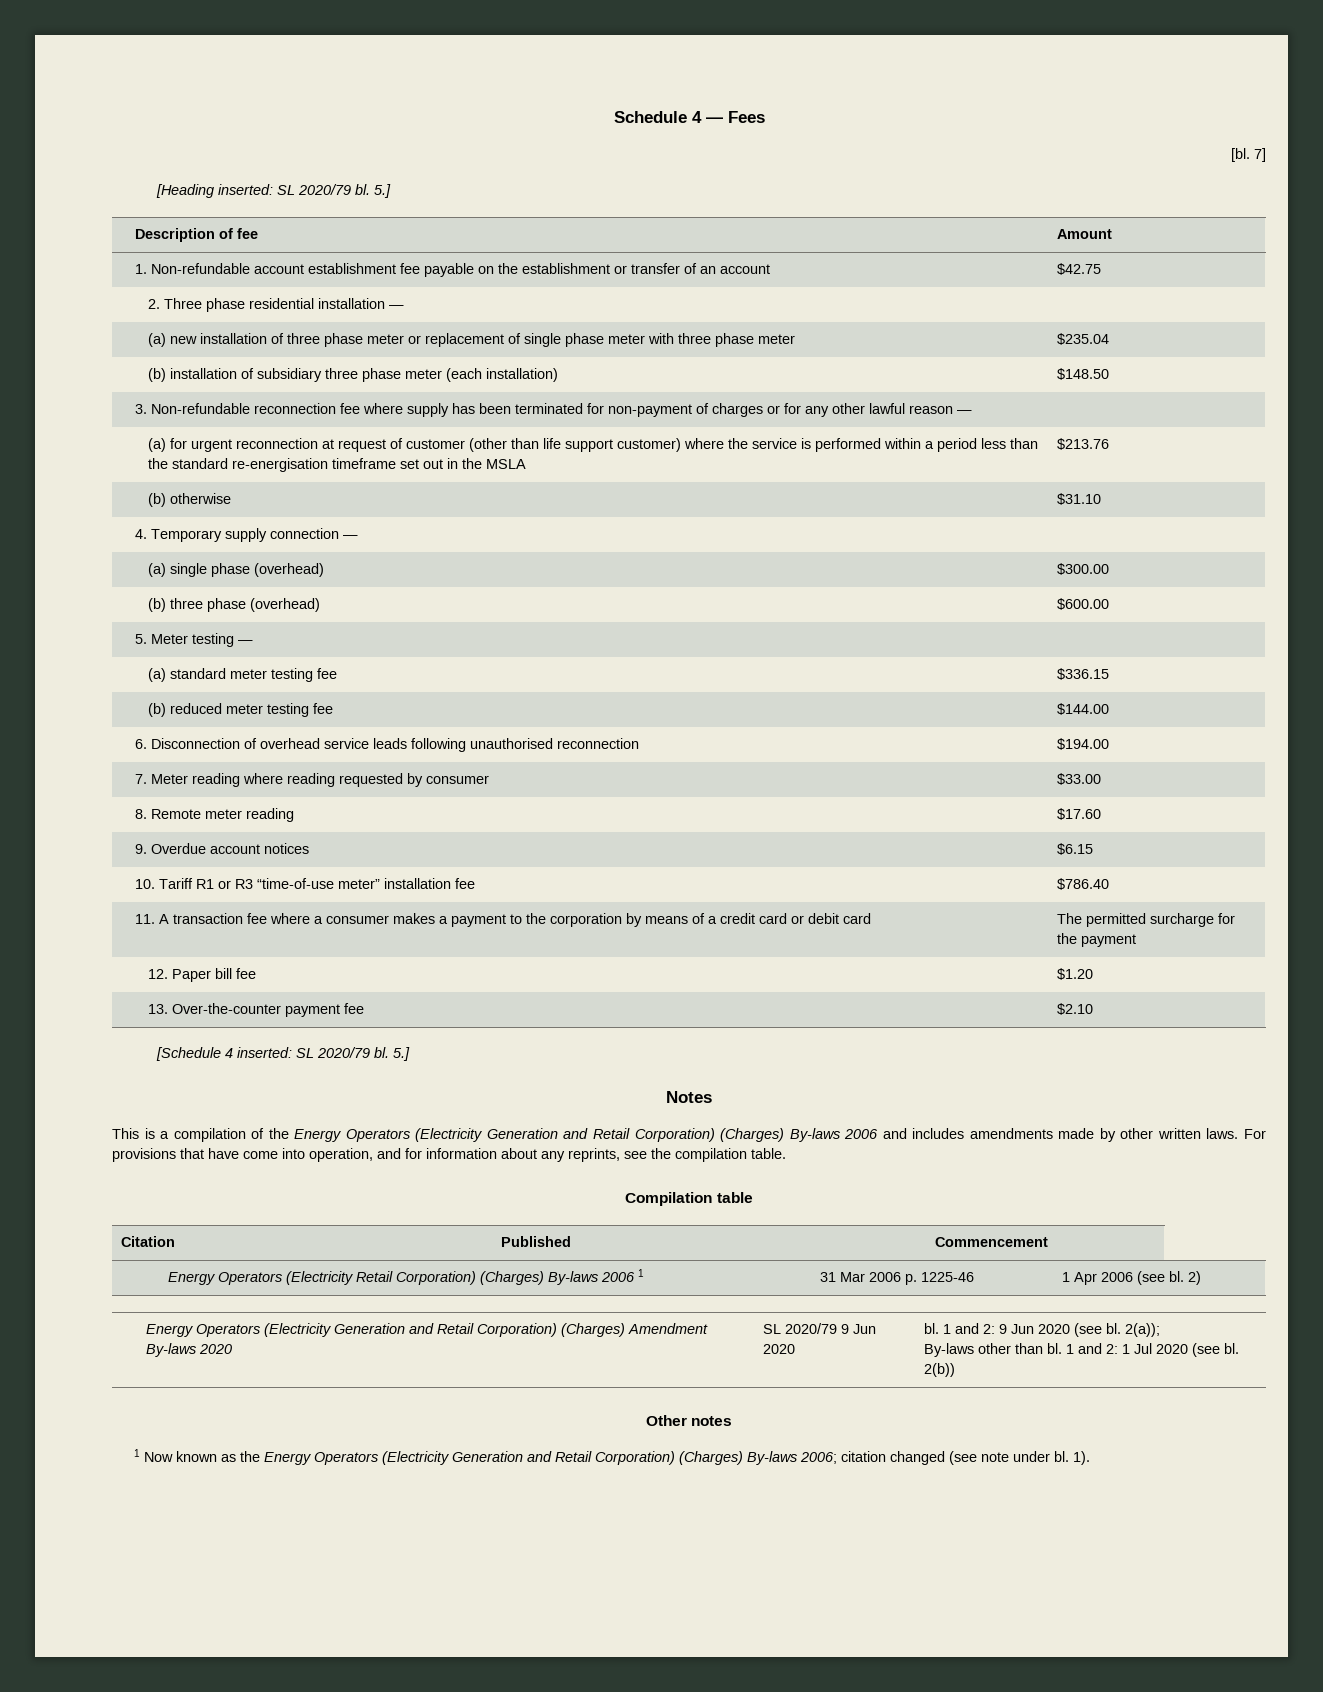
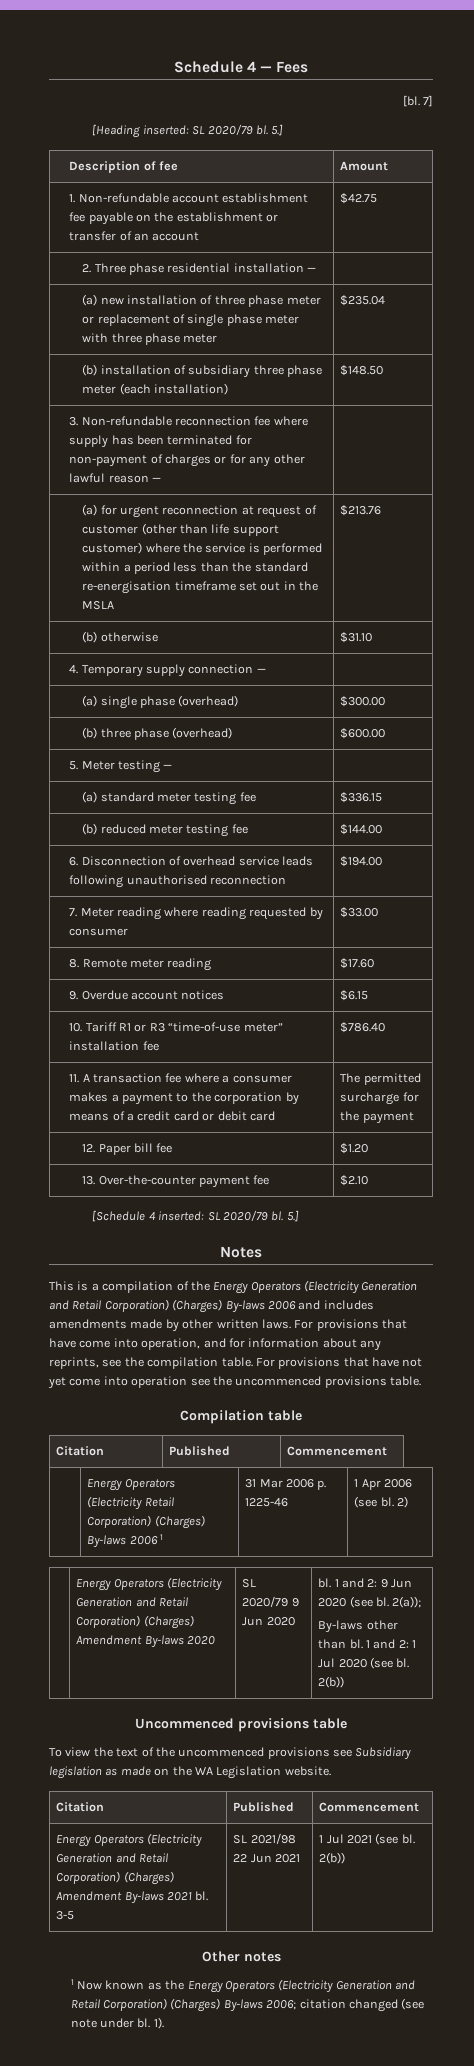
(786, 1153) none -> [255,1357,423,1369] [48,1376,421,1389] For provisions that have not yet come into operation see the uncommenced provisions table.
(956, 1370) none -> [135,1718,347,1732] [49,1747,412,1760] [49,1766,331,1779] [56,1802,105,1812] [233,1802,295,1812] [319,1802,420,1812] [56,1833,203,1847] [56,1853,169,1863] [56,1871,174,1885] [56,1891,209,1904] [56,1911,75,1920] [233,1833,296,1844] [233,1854,301,1863] [319,1833,415,1845] [319,1852,346,1864] // Uncommenced provisions table // To view the text of the uncommenced provisions see Subsidiary legislation as made on the WA Legislation website. // Citation | Published | Commencement // Energy Operators (Electricity Generation and Retail Corporation) (Charges) Amendment By-laws 2021 bl. 3-5 | SL 2021/98 22 Jun 2021 | 1 Jul 2021 (see bl. 2(b))

